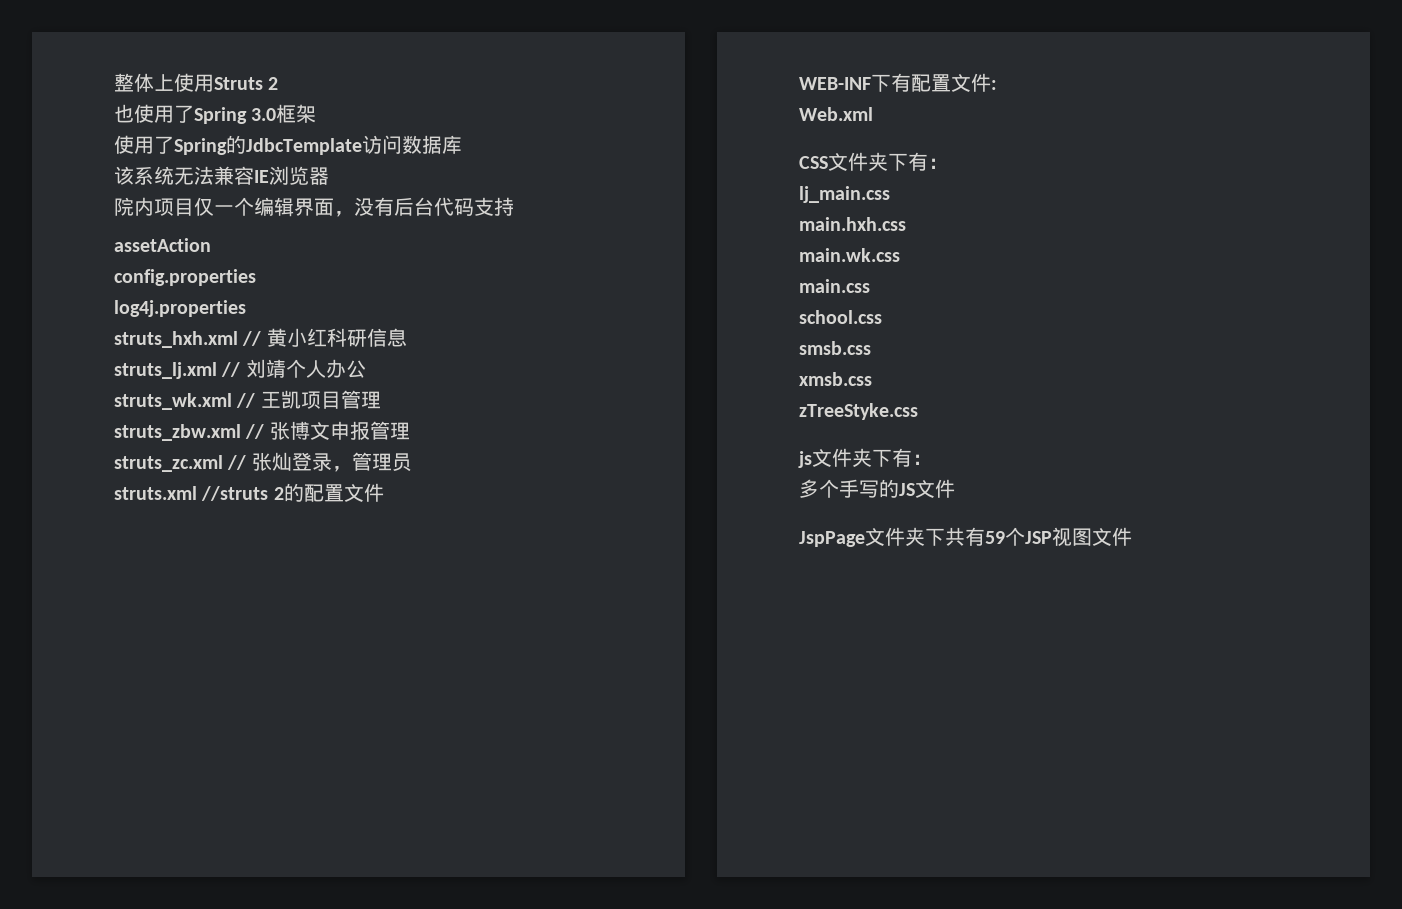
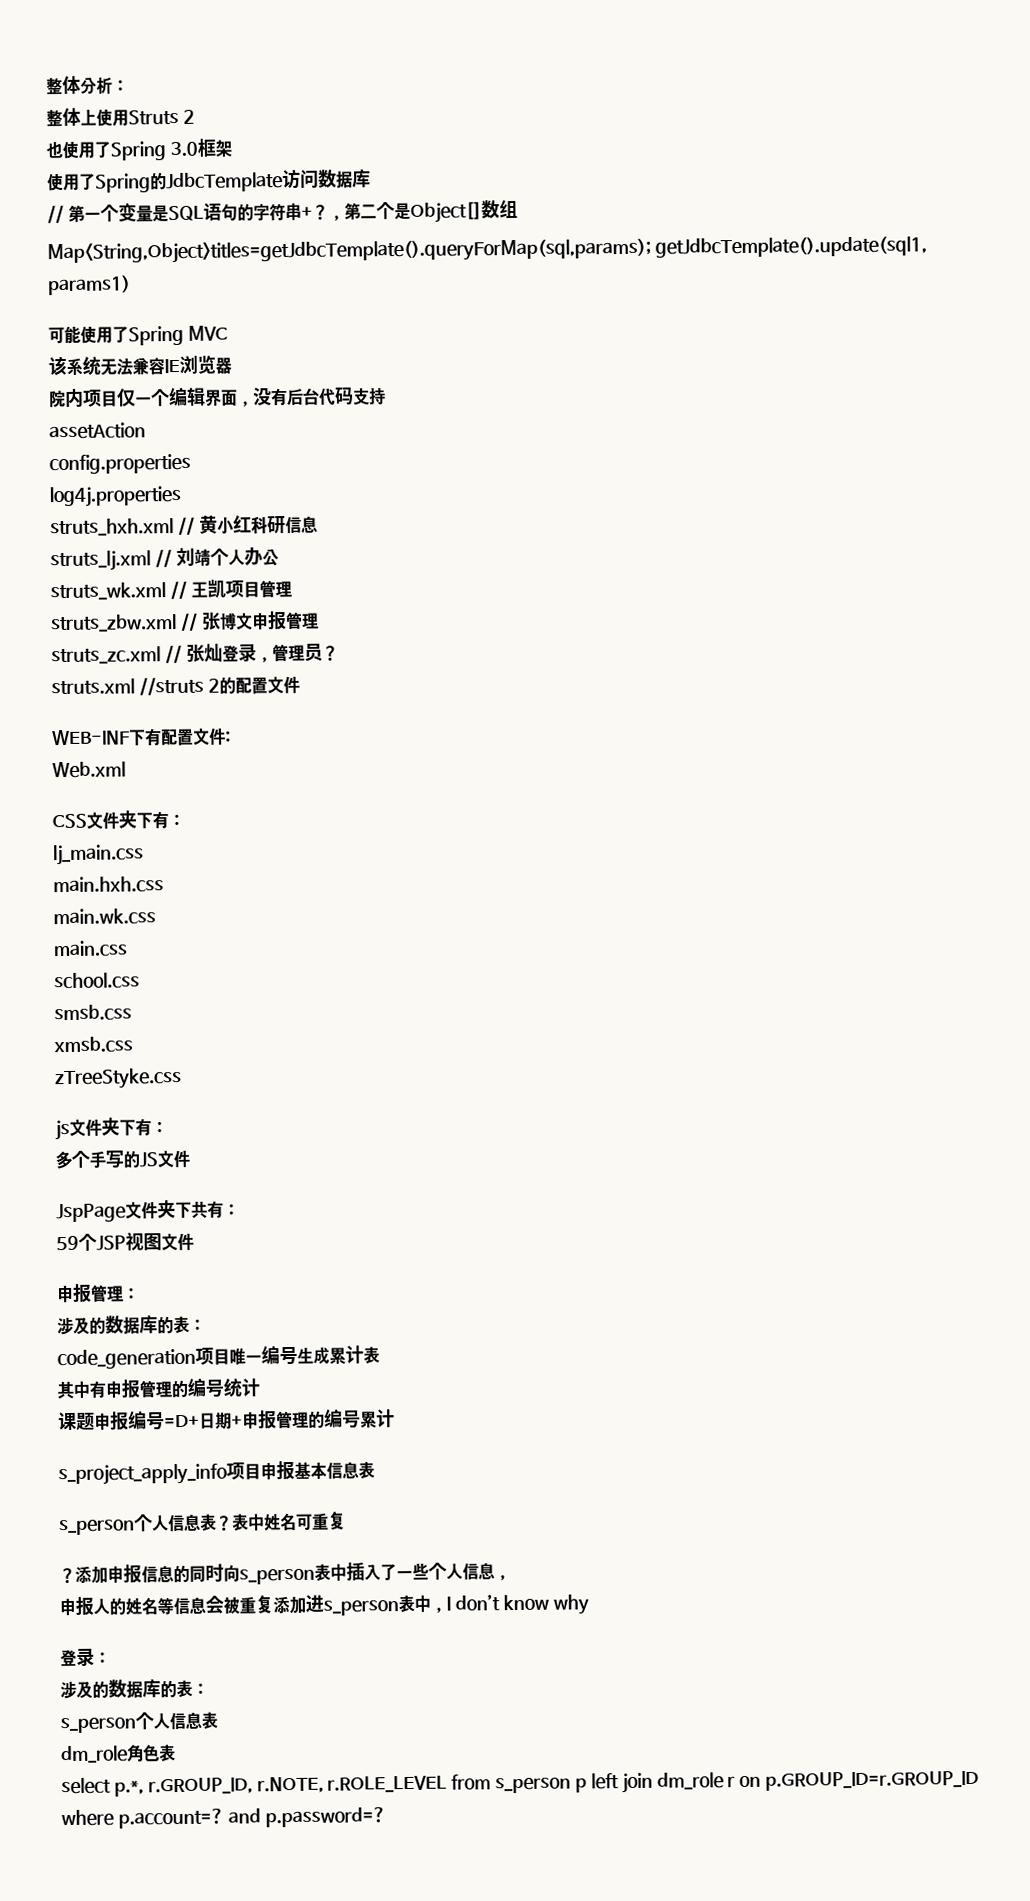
[114,73,154,92] 整体 -> [46,75,129,95] [46,107,81,127] 整体分析： // 整体
(462, 144) none -> [47,199,518,224] [47,236,927,265] [47,275,131,296] [48,325,228,346] // // 第一个变量是SQL语句的字符串+？，第二个是Object[]数组 // Map<String,Object>titles=getJdbcTemplate().queryForMap(sql,params); getJdbcTemplate().update(sql1, params1) // 可能使用了Spring MVC
(412, 462) none -> [321,645,339,661] ？
(985, 536) none -> [223,1203,240,1216] ： //
(1132, 536) none -> [56,1283,140,1304] [57,1315,206,1336] [57,1345,380,1370] [57,1377,260,1400] [58,1408,395,1431] [58,1460,375,1486] [59,1511,347,1536] [59,1562,511,1585] [59,1594,589,1617] [60,1647,111,1667] [60,1679,209,1700] [60,1711,218,1734] [61,1744,176,1764] [61,1770,980,1797] [61,1807,386,1829] // 申报管理： // 涉及的数据库的表： // code_generation项目唯一编号生成累计表 // 其中有申报管理的编号统计 // 课题申报编号=D+日期+申报管理的编号累计 // s_project_apply_info项目申报基本信息表 // s_person个人信息表？表中姓名可重复 // ？添加申报信息的同时向s_person表中插入了一些个人信息， // 申报人的姓名等信息会被重复添加进s_person表中，I don’t know why // 登录： // 涉及的数据库的表： // s_person个人信息表 // dm_role角色表 // select p.*, r.GROUP_ID, r.NOTE, r.ROLE_LEVEL from s_person p left join dm_role r on p.GROUP_ID=r.GROUP_ID where p.account=? and p.password=?

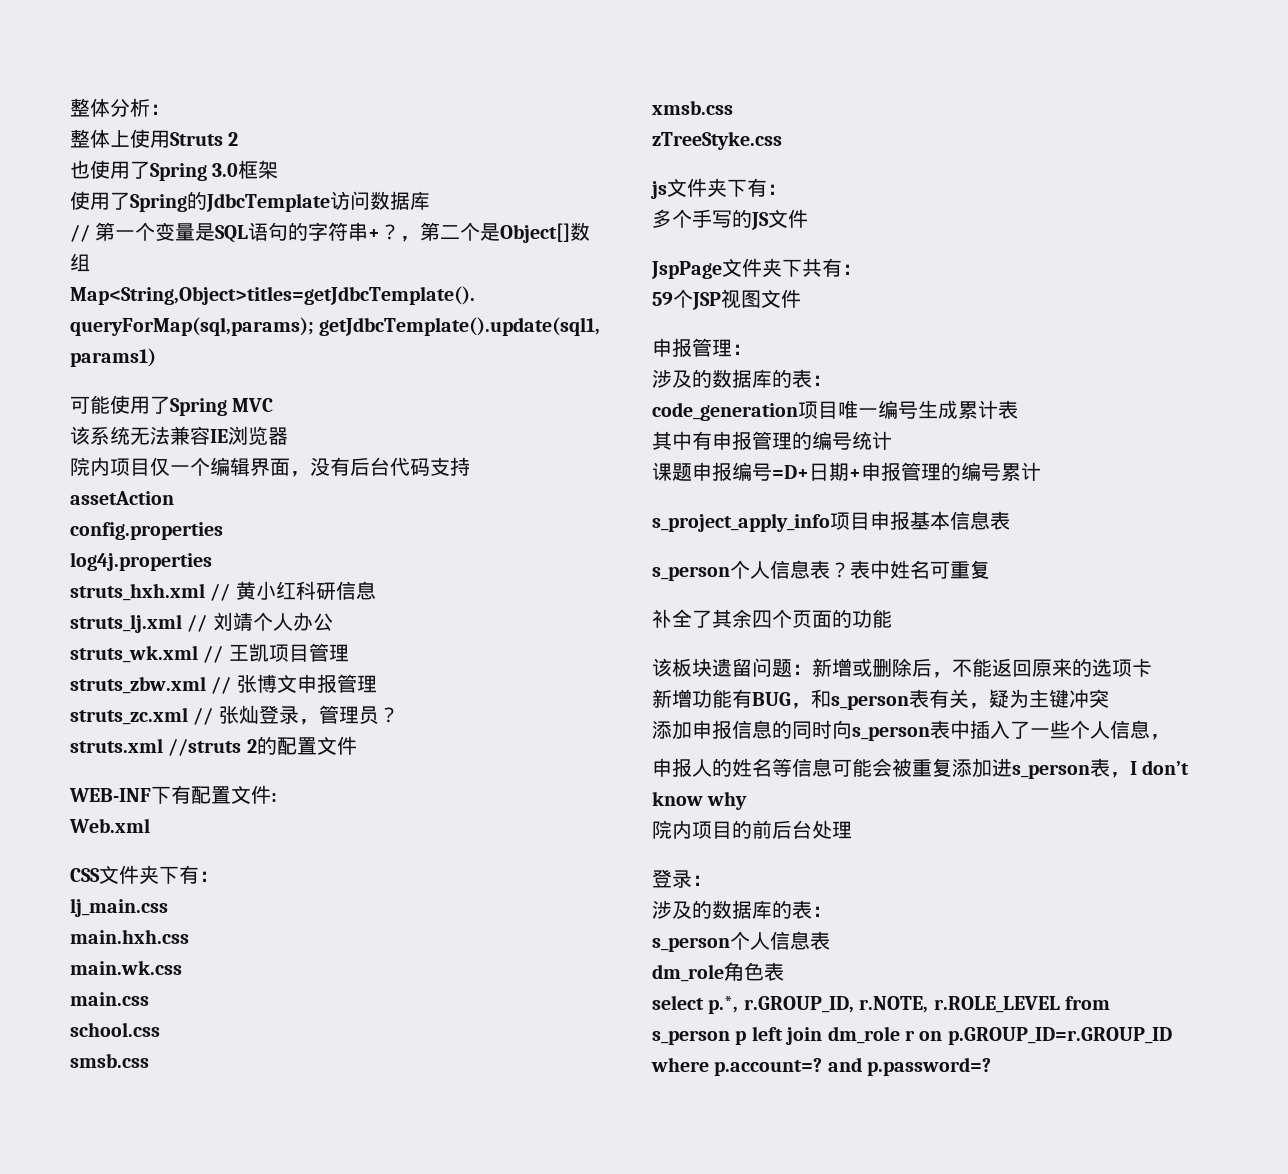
[59,1567,76,1584] ？ -> [652,609,892,628] [652,658,1152,678] [652,689,1109,710] 补全了其余四个页面的功能 // 该板块遗留问题：新增或删除后，不能返回原来的选项卡 // 新增功能有BUG，和s_person表有关，疑为主键冲突 //
(206, 1605) none -> [832,758,872,777] 可能
[414,1594,431,1613] 中 -> (1110, 767) none
(589, 1604) none -> [652,820,852,839] // 院内项目的前后台处理

